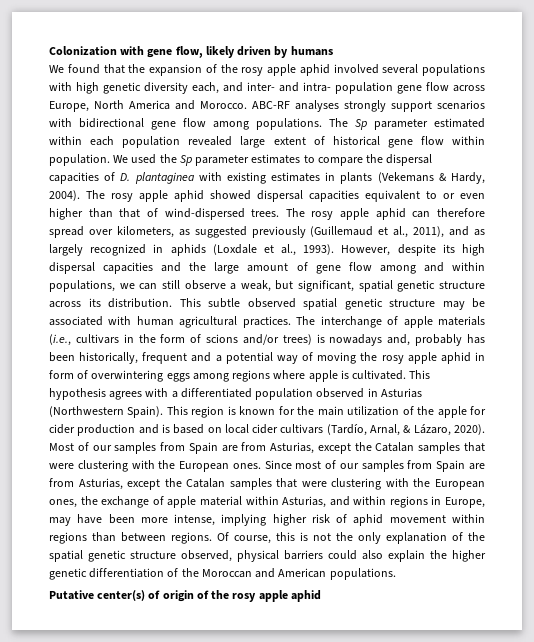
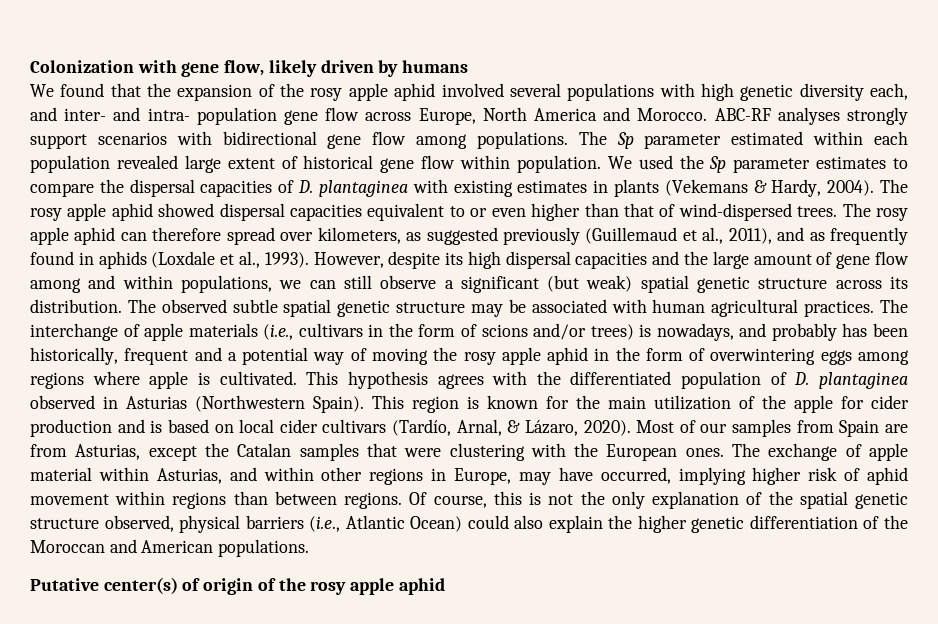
[49,244,147,256] largely recognized -> [830,227,908,245] [30,251,74,265] frequently found
[240,280,355,292] weak, but significant, -> [460,275,633,293] significant (but weak)
[179,298,296,308] This subtle observed -> [127,299,278,313] The observed subtle
[329,334,411,346] nowadays and, -> [656,323,767,341] nowadays, and
(485, 356) none -> [615,347,640,361] the
[171,391,178,398] a -> [536,371,561,385] the
(314, 394) none -> [770,372,908,389] of D. plantaginea
[264,460,486,472] [49,478,485,490] [49,496,98,508] Since most of our samples from Spain are from Asturias, except the Catalan samples that were clustering with the European ones, the -> [732,443,761,457] The
(387, 500) none -> [321,467,363,481] other
[108,514,216,526] been more intense, -> [600,467,671,484] occurred,
(323, 555) none -> [309,515,463,532] (i.e., Atlantic Ocean)

